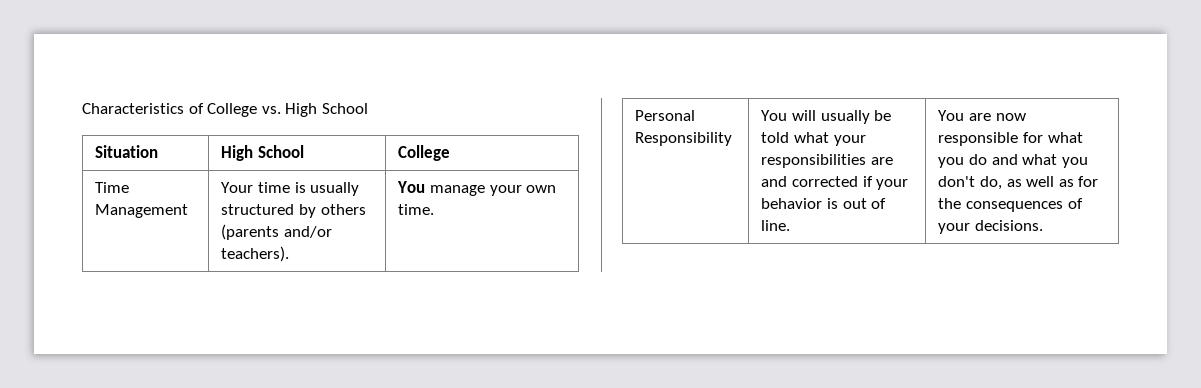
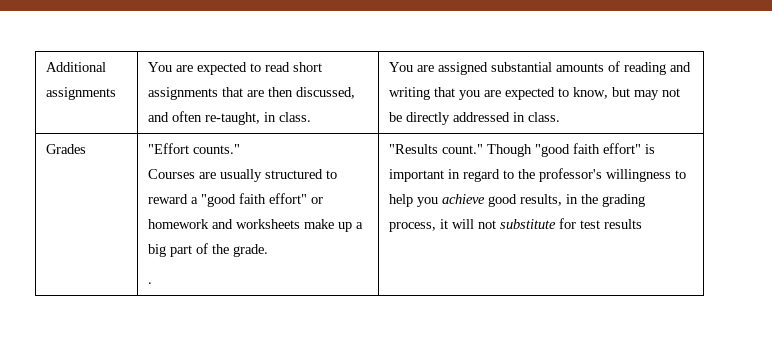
[82,103,368,117] [95,145,159,158] [221,145,304,161] [398,145,451,161] [95,182,130,193] [95,204,189,218] [221,182,360,196] [221,204,366,218] [221,224,332,240] [221,246,290,262] [397,181,557,196] [398,204,435,215] [635,110,696,121] [635,132,733,146] [761,110,892,124] [761,132,866,146] [761,154,893,168] [761,176,909,190] [761,198,887,209] [761,220,791,231] [938,110,1026,121] [938,132,1083,146] [938,154,1088,168] [938,176,1099,190] [938,198,1083,212] [938,220,1043,234] Characteristics of College vs. High School // Situation | High School | College // Time Management | Your time is usually structured by others (parents and/or teachers). | You manage your own time. // Personal Responsibility | You will usually be told what your responsibilities are and corrected if your behavior is out of line. | You are now responsible for what you do and what you don't do, as well as for the consequences of your decisions. -> [45,62,106,72] [45,87,116,100] [147,62,322,75] [147,87,355,100] [147,111,311,125] [388,61,691,75] [388,87,680,100] [388,112,560,125] [45,144,86,154] [147,143,240,154] [147,169,337,182] [147,193,323,207] [147,219,363,232] [147,243,268,257] [147,282,152,284] [388,143,655,157] [388,168,686,182] [388,194,645,207] [388,218,642,232] Additional assignments | You are expected to read short assignments that are then discussed, and often re-taught, in class. | You are assigned substantial amounts of reading and writing that you are expected to know, but may not be directly addressed in class. // Grades | "Effort counts." // Courses are usually structured to reward a "good faith effort" or homework and worksheets make up a big part of the grade. // . | "Results count." Though "good faith effort" is important in regard to the professor's willingness to help you achieve good results, in the grading process, it will not substitute for test results

